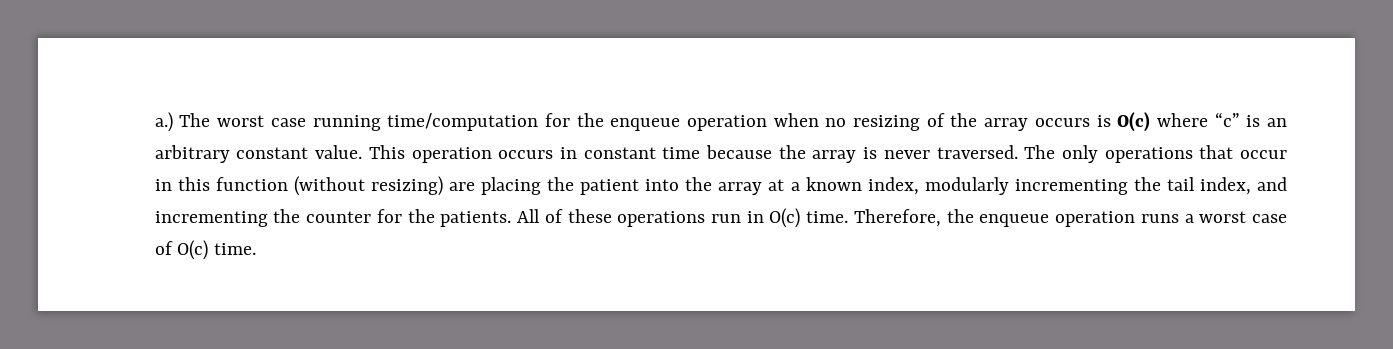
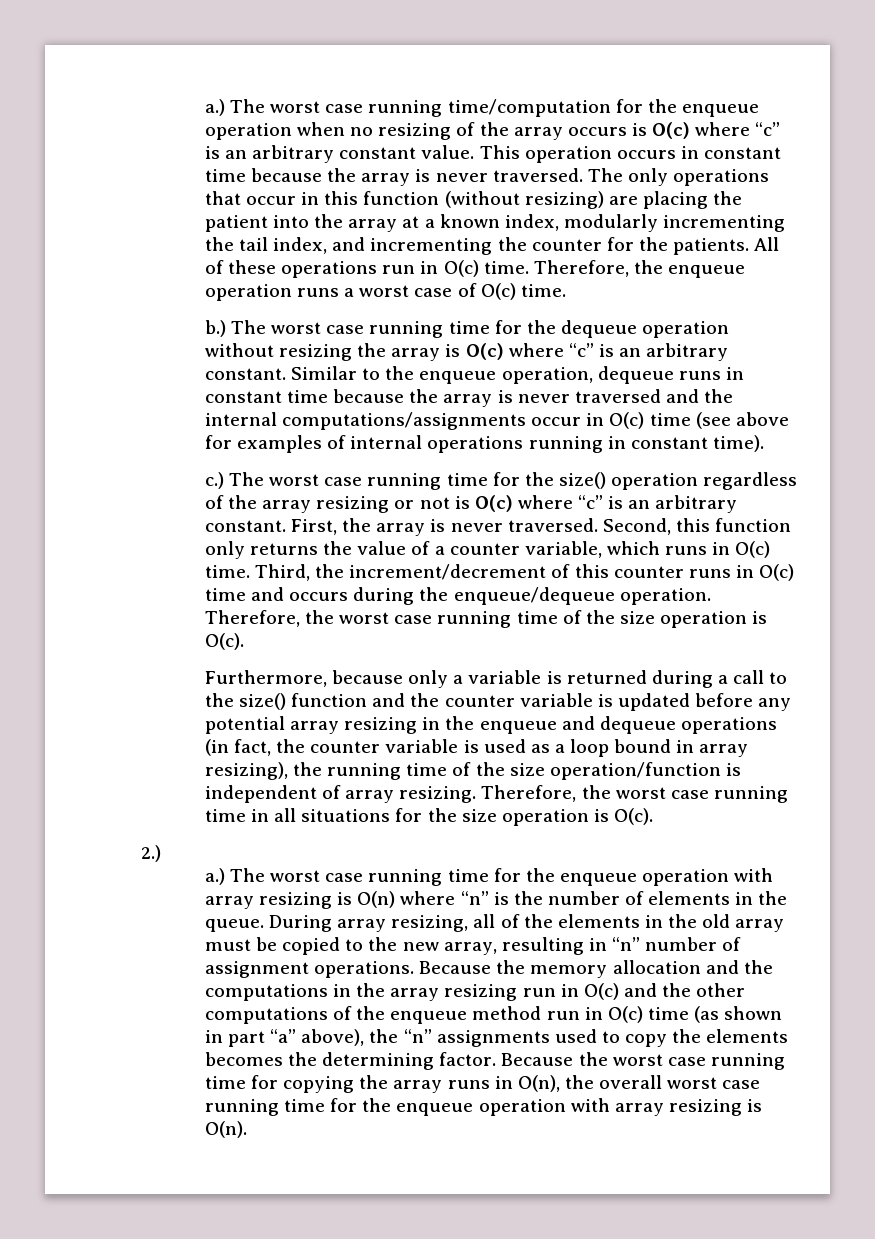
(257, 249) none -> [204,320,730,338] [204,343,729,361] [204,366,744,384] [204,389,734,407] [204,412,789,430] [204,435,764,453] [204,472,798,490] [204,495,738,513] [204,518,792,536] [204,541,771,559] [204,564,795,581] [204,587,711,605] [204,610,768,628] [204,633,244,650] [204,670,788,688] [204,693,792,711] [204,716,777,734] [204,739,749,757] [204,762,741,780] [204,785,788,803] [204,808,654,826] [141,845,161,862] [204,868,774,886] [204,891,788,909] [204,914,785,932] [204,937,742,955] [204,960,773,978] [204,983,746,1001] [204,1006,783,1024] [204,1029,789,1047] [204,1052,785,1070] [204,1075,761,1093] [204,1098,763,1116] [204,1121,247,1138] // b.) The worst case running time for the dequeue operation without resizing the array is O(c) where “c” is an arbitrary constant. Similar to the enqueue operation, dequeue runs in constant time because the array is never traversed and the internal computations/assignments occur in O(c) time (see above for examples of internal operations running in constant time). // c.) The worst case running time for the size() operation regardless of the array resizing or not is O(c) where “c” is an arbitrary constant. First, the array is never traversed. Second, this function only returns the value of a counter variable, which runs in O(c) time. Third, the increment/decrement of this counter runs in O(c) time and occurs during the enqueue/dequeue operation. Therefore, the worst case running time of the size operation is O(c). // Furthermore, because only a variable is returned during a call to the size() function and the counter variable is updated before any potential array resizing in the enqueue and dequeue operations (in fact, the counter variable is used as a loop bound in array resizing), the running time of the size operation/function is independent of array resizing. Therefore, the worst case running time in all situations for the size operation is O(c). // 2.) // a.) The worst case running time for the enqueue operation with array resizing is O(n) where “n” is the number of elements in the queue. During array resizing, all of the elements in the old array must be copied to the new array, resulting in “n” number of assignment operations. Because the memory allocation and the computations in the array resizing run in O(c) and the other computations of the enqueue method run in O(c) time (as shown in part “a” above), the “n” assignments used to copy the elements becomes the determining factor. Because the worst case running time for copying the array runs in O(n), the overall worst case running time for the enqueue operation with array resizing is O(n).

